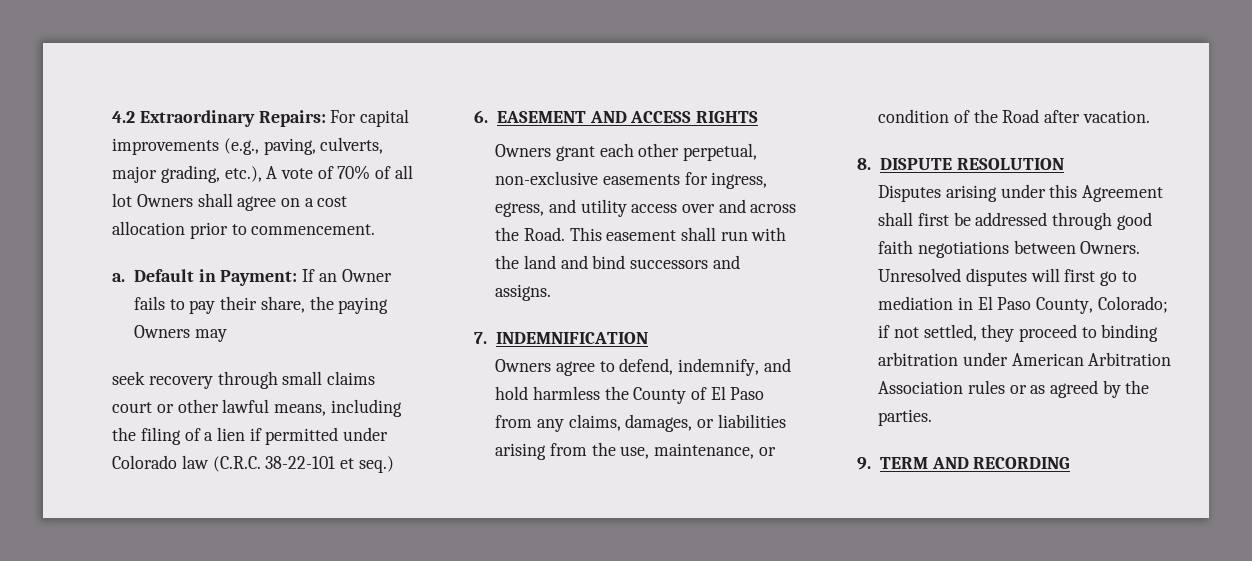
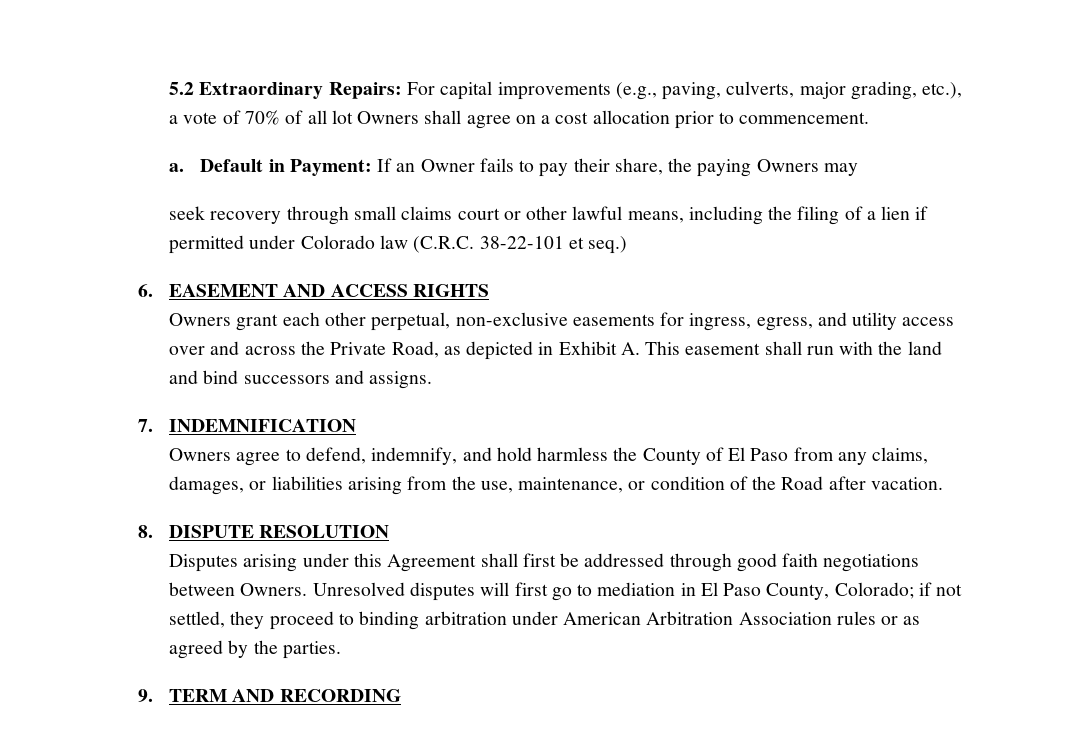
[112,111,136,123] 4.2 -> [169,82,195,95] 5.2
[266,166,278,179] A -> [169,115,179,124] a
[523,227,565,241] Road. -> [330,341,640,360] Private Road, as depicted in Exhibit A.

